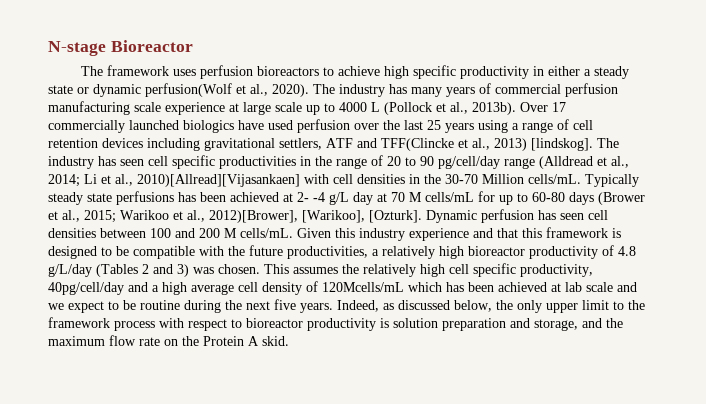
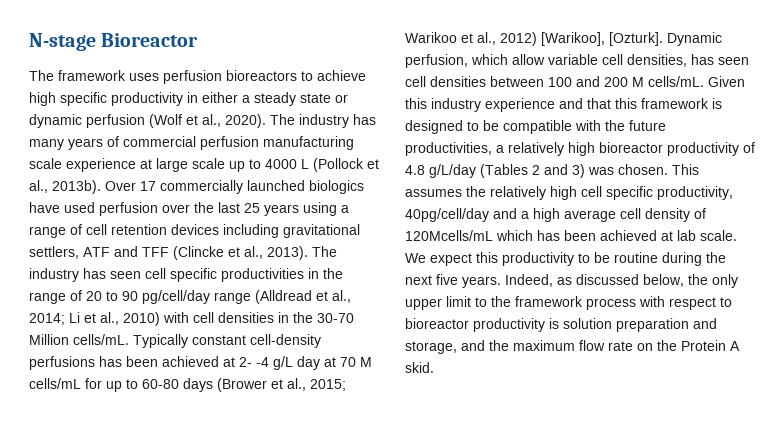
[145,83,232,97] perfusion(Wolf -> [86,114,182,128] perfusion (Wolf
[381,138,593,151] TFF(Clincke et al., 2013) [lindskog]. -> [142,246,308,260] TFF (Clincke et al., 2013).
[137,174,300,187] 2010)[Allread][Vijasankaen] -> [123,312,160,326] 2010)
[48,192,112,205] steady state -> [192,334,321,348] constant cell-density
[209,210,298,223] 2012)[Brower], -> [500,32,537,46] 2012)
[481,209,534,223] perfusion -> [405,54,687,68] perfusion, which allow variable cell densities,
[586,282,637,292] [48,301,104,313] scale and we expect -> [700,230,737,241] [405,252,574,266] scale. We expect this productivity

